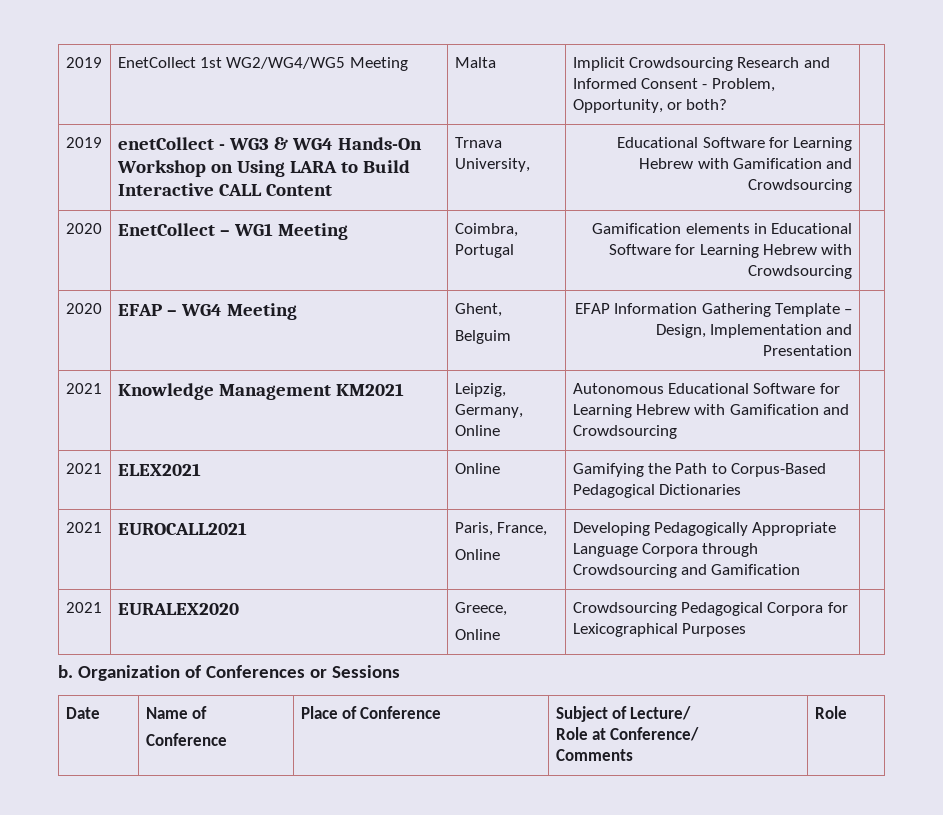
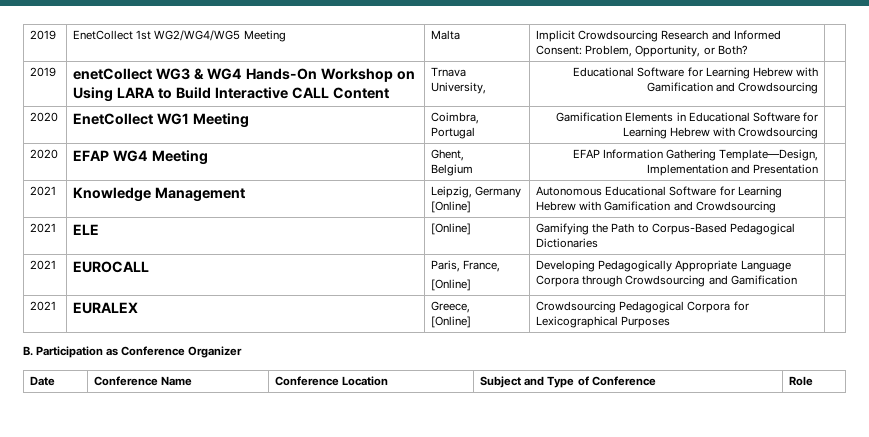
[640,78,708,89] Consent - -> [536,45,583,55] Consent:
[686,99,728,110] both? -> [717,45,748,55] Both?
[218,144,225,150] - -> (153, 74) none
[219,230,230,236] – -> (154, 119) none
[685,223,750,234] elements -> [625,112,674,122] Elements
[166,310,177,316] – -> (110, 155) none
[454,330,511,344] Belguim -> [431,164,474,176] Belgium
[775,303,853,317] [655,324,706,338] Template – Design, -> [718,149,818,161] Template—Design,
[335,383,404,396] KM2021 -> (246, 194) none
[454,404,523,418] [454,425,500,436] Germany, Online -> [475,186,522,198] [431,201,472,213] Germany [Online]
[117,463,201,476] [454,463,500,474] ELEX2021 | Online -> [73,224,100,235] [431,223,472,235] ELE | [Online]
[117,522,247,535] EUROCALL2021 -> [73,261,150,273] EUROCALL
[454,549,500,560] Online -> [431,279,472,291] [Online]
[117,603,239,615] EURALEX2020 -> [73,302,139,314] EURALEX
[454,629,500,640] Online -> [431,316,472,328] [Online]
[58,665,400,681] b. Organization of Conferences or Sessions -> [23,346,243,358] B. Participation as Conference Organizer
(100, 713) none -> [94,376,159,386] Conference
[191,706,207,719] [145,733,227,746] [300,706,442,719] [555,706,692,722] [555,727,700,741] [555,749,633,761] of // Conference | Place of Conference | Subject of Lecture/ // Role at Conference/ // Comments -> [275,376,389,386] [480,376,656,388] | Conference Location | Subject and Type of Conference

